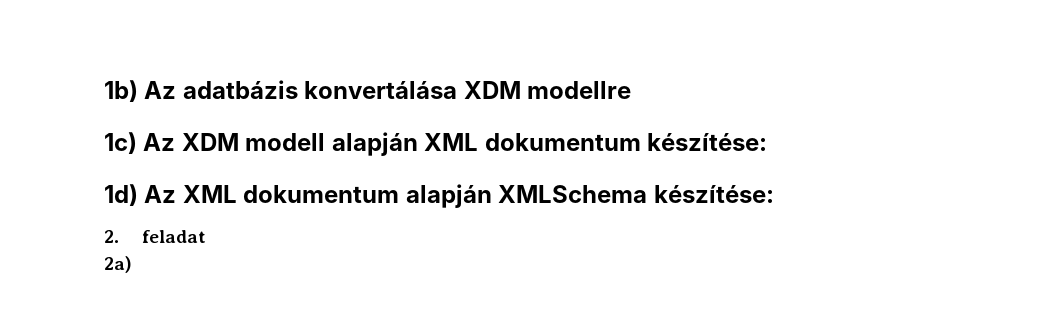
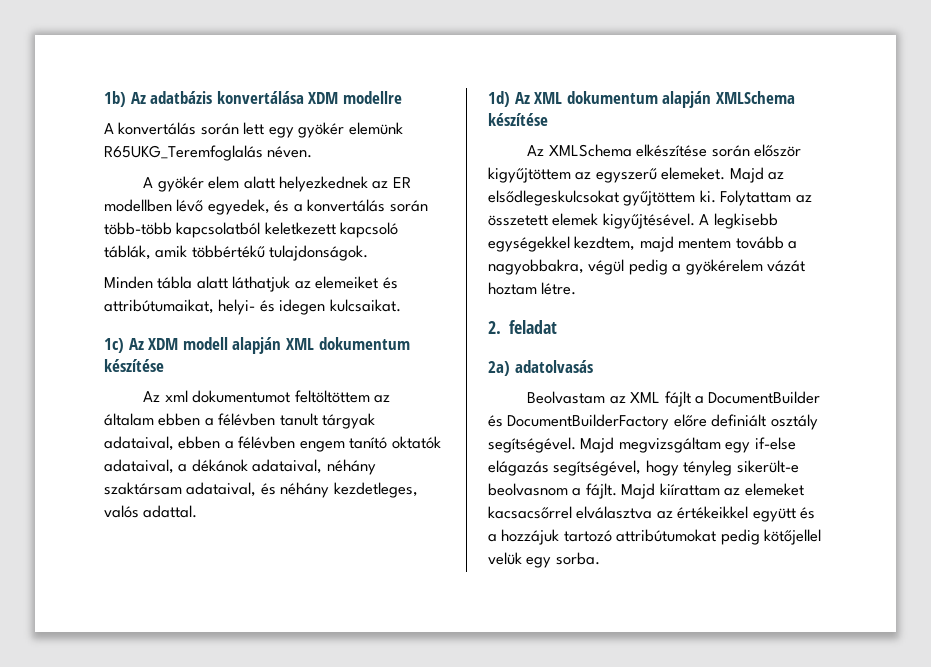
(632, 90) none -> [104,122,403,138] [104,145,313,161] [143,176,411,192] [104,199,428,215] [104,222,399,238] [104,245,369,261] [104,276,398,292] [104,299,401,315] // A konvertálás során lett egy gyökér elemünk R65UKG_Teremfoglalás néven. // A gyökér elem alatt helyezkednek az ER modellben lévő egyedek, és a konvertálás során több-több kapcsolatból keletkezett kapcsoló táblák, amik többértékű tulajdonságok. // Minden tábla alatt láthatjuk az elemeiket és attribútumaikat, helyi- és idegen kulcsaikat.
[647,133,768,151] készítése: -> [104,359,164,372] [143,390,390,403] [104,413,376,429] [104,436,441,452] [104,459,376,475] [104,482,418,498] [104,505,198,518] készítése // Az xml dokumentumot feltöltöttem az általam ebben a félévben tanult tárgyak adataival, ebben a félévben engem tanító oktatók adataival, a dékánok adataival, néhány szaktársam adataival, és néhány kezdetleges, valós adattal.
[653,185,774,203] [104,230,206,243] [104,256,132,273] készítése: // 2. feladat // 2a) -> [488,113,548,126] [527,144,801,157] [488,167,785,183] [488,190,812,206] [488,213,778,229] [488,236,798,252] [488,259,806,275] [488,282,577,295] [488,320,558,334] [488,360,593,376] [527,391,821,407] [488,414,818,430] [488,437,796,453] [488,460,799,476] [488,483,804,499] [488,506,816,522] [488,529,822,545] [488,552,600,568] készítése // Az XMLSchema elkészítése során először kigyűjtöttem az egyszerű elemeket. Majd az elsődlegeskulcsokat gyűjtöttem ki. Folytattam az összetett elemek kigyűjtésével. A legkisebb egységekkel kezdtem, majd mentem tovább a nagyobbakra, végül pedig a gyökérelem vázát hoztam létre. // 2. feladat // 2a) adatolvasás // Beolvastam az XML fájlt a DocumentBuilder és DocumentBuilderFactory előre definiált osztály segítségével. Majd megvizsgáltam egy if-else elágazás segítségével, hogy tényleg sikerült-e beolvasnom a fájlt. Majd kiírattam az elemeket kacsacsőrrel elválasztva az értékeikkel együtt és a hozzájuk tartozó attribútumokat pedig kötőjellel velük egy sorba.

